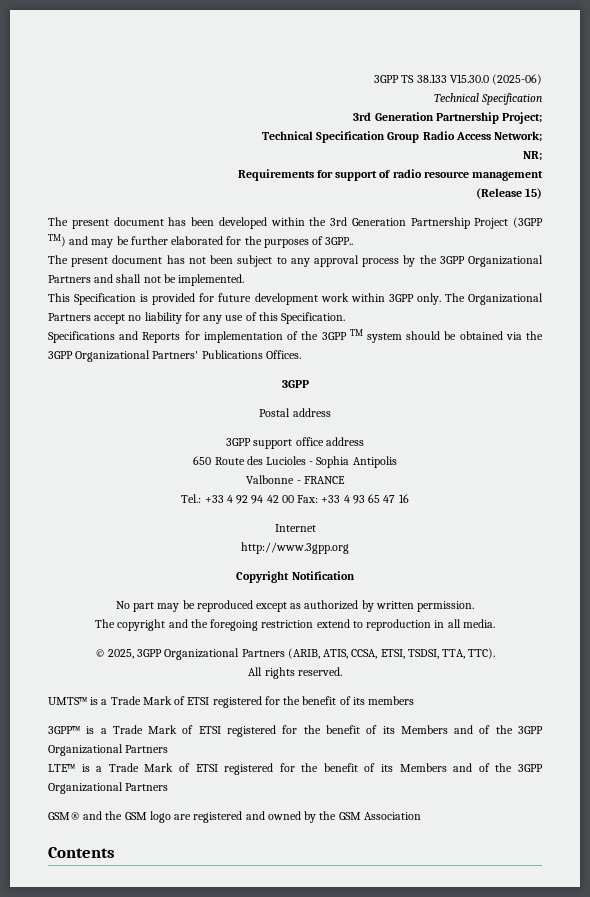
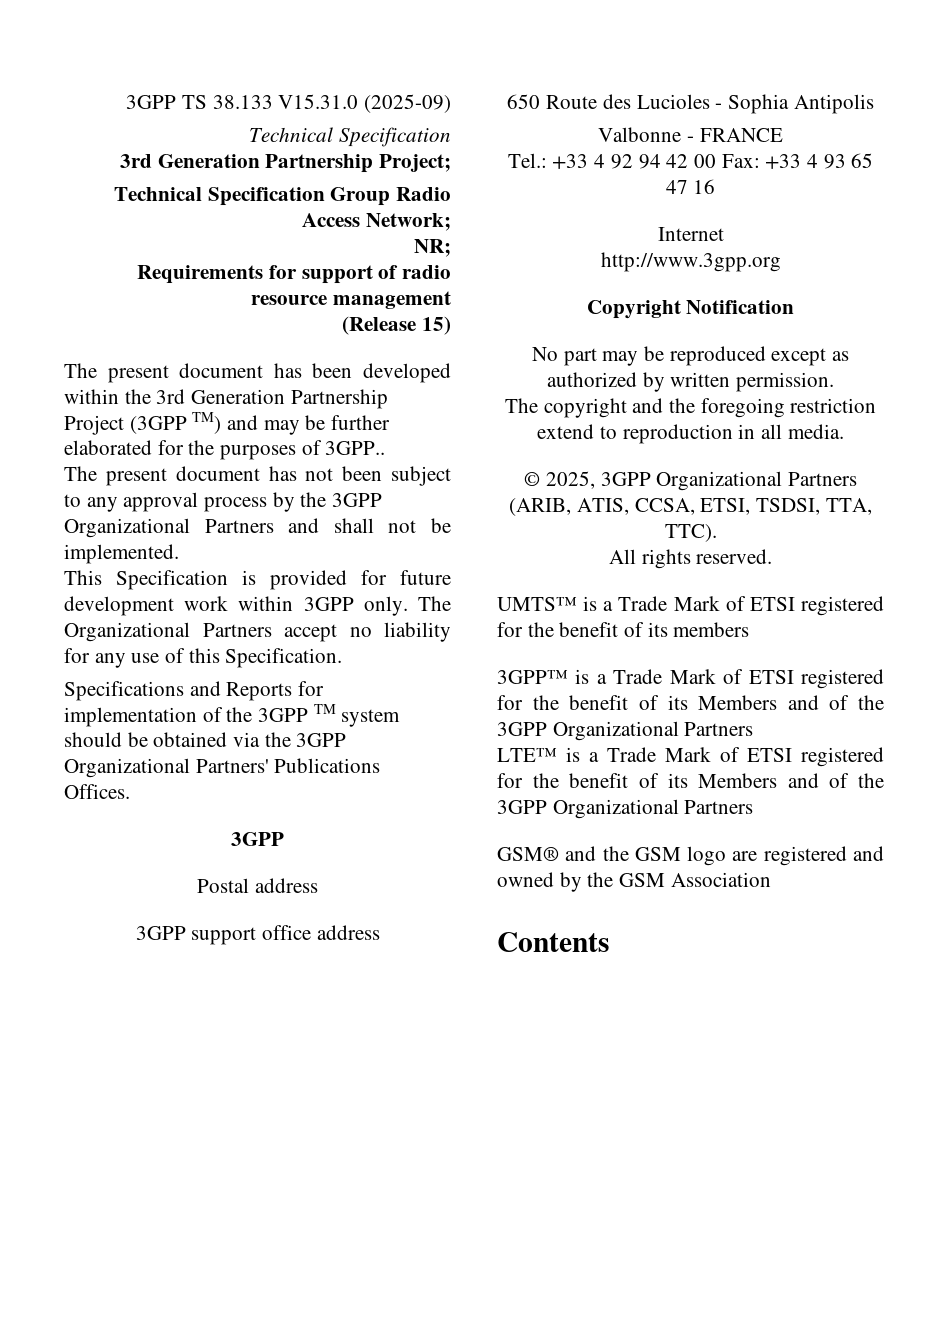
[449,74,542,85] V15.30.0 (2025-06) -> [278,94,451,113] V15.31.0 (2025-09)

